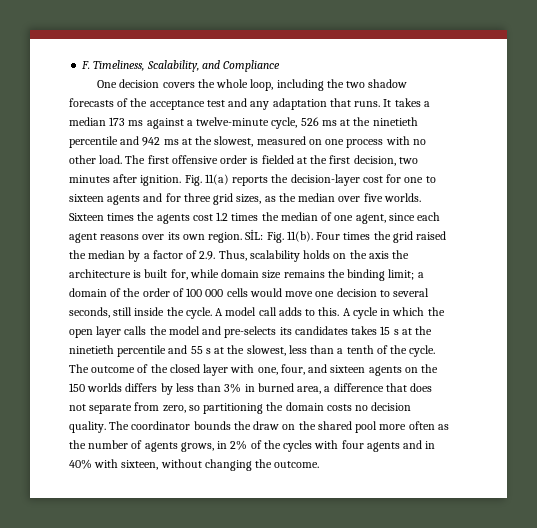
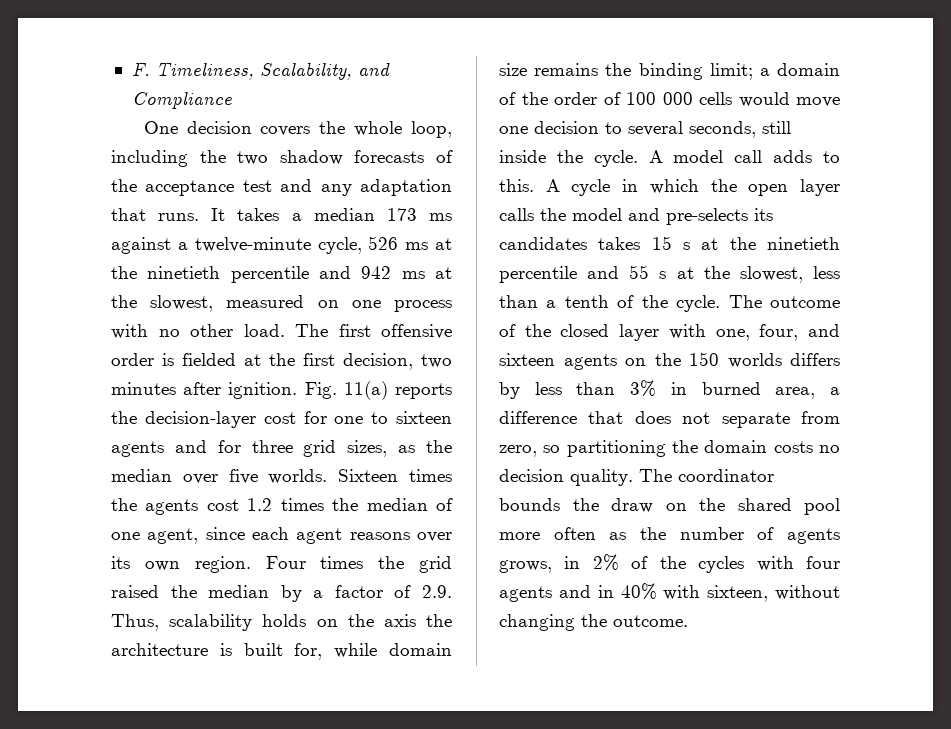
[245,229,313,243] SİL: Fig. 11(b). -> (251, 564) none

